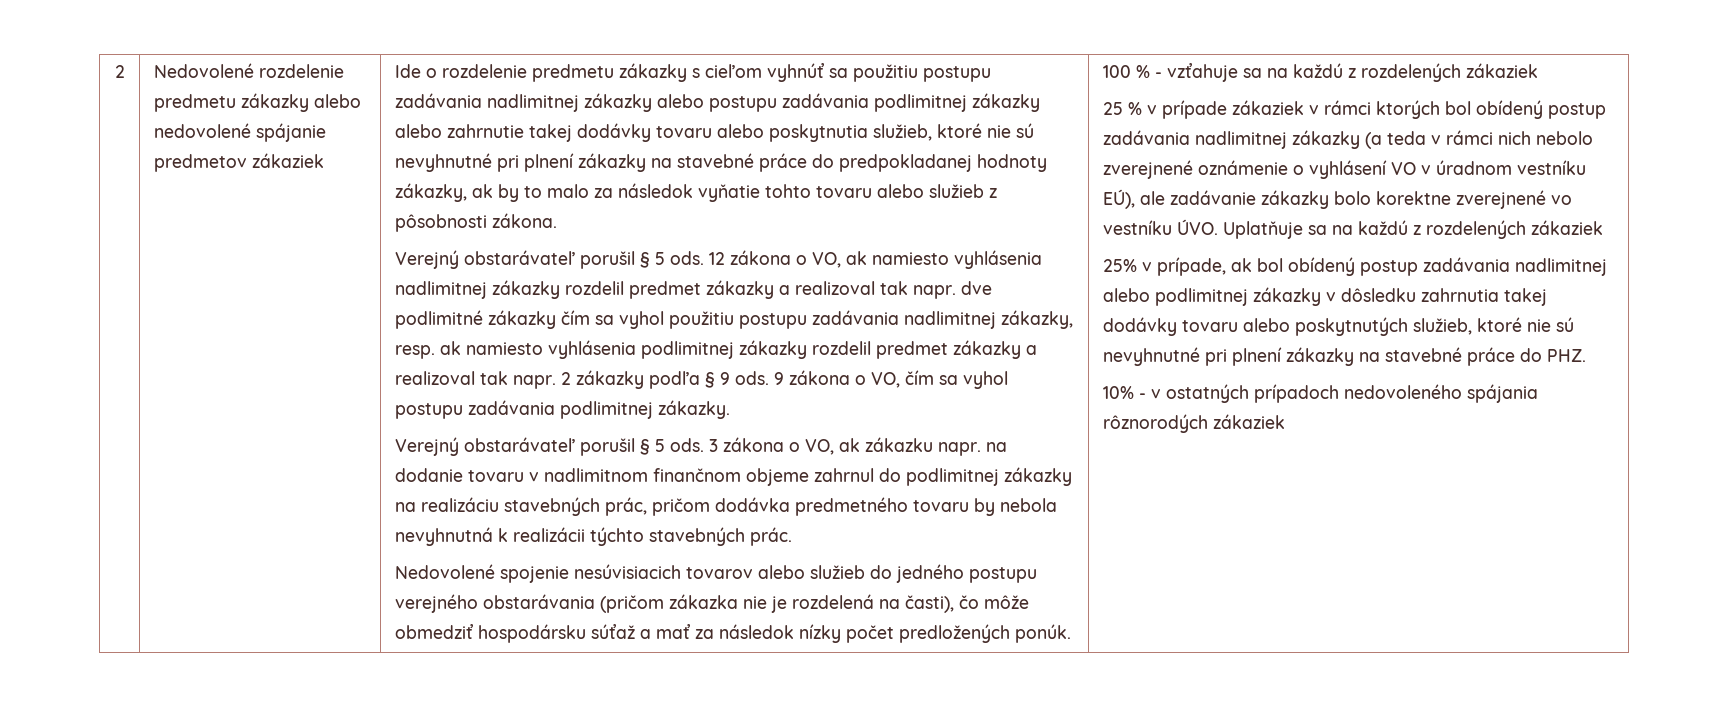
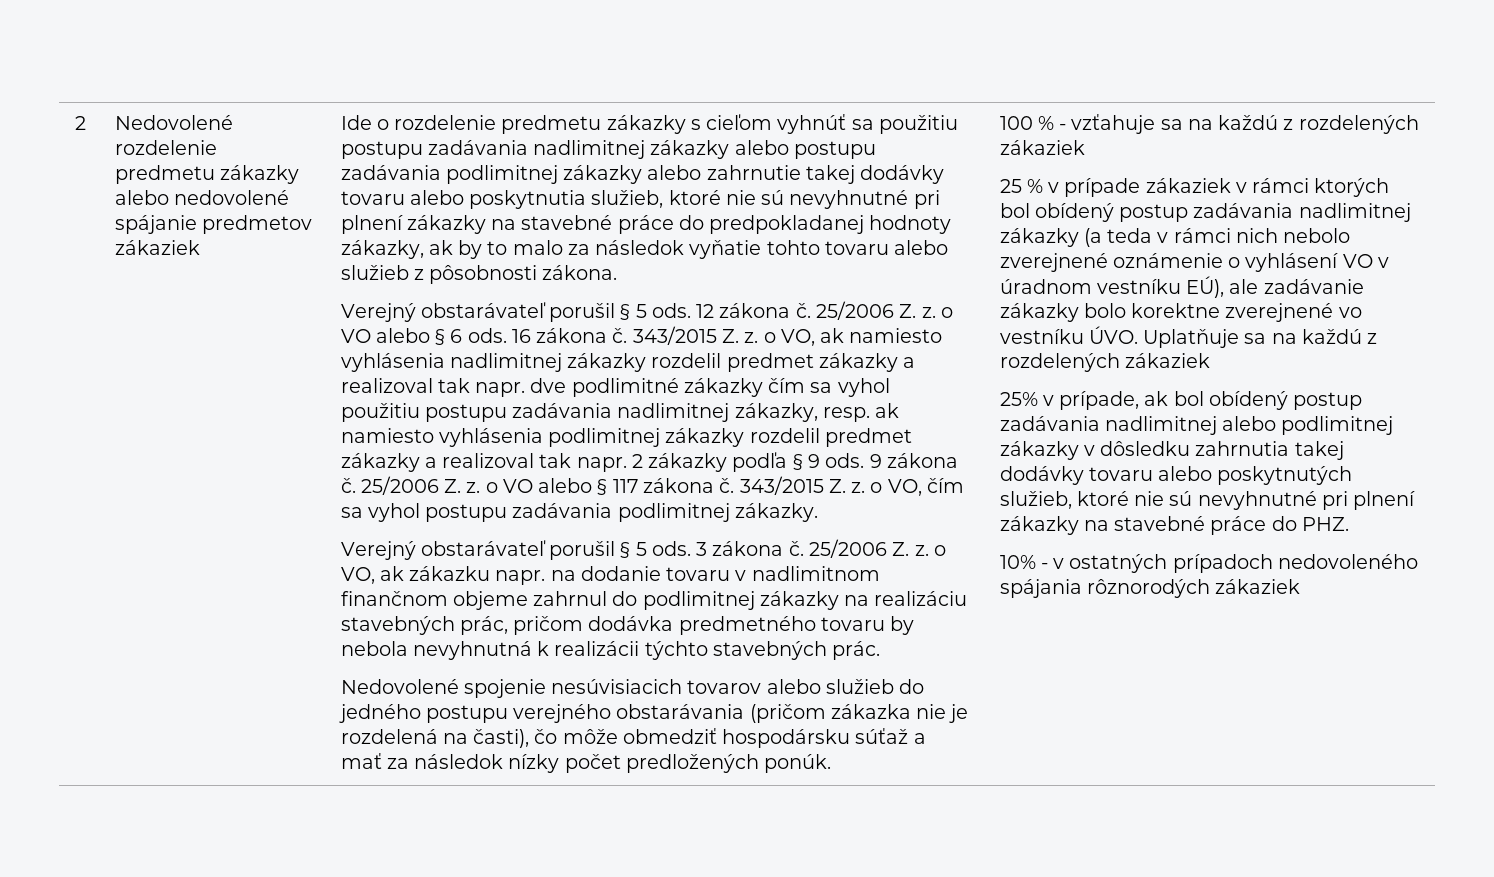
(791, 257) none -> [795,301,953,320] [340,326,759,345] č. 25/2006 Z. z. o VO alebo § 6 ods. 16 zákona č. 343/2015 Z. z.
(850, 377) none -> [340,476,866,495] č. 25/2006 Z. z. o VO alebo § 117 zákona č. 343/2015 Z. z.
(784, 444) none -> [788,539,929,558] č. 25/2006 Z. z.

